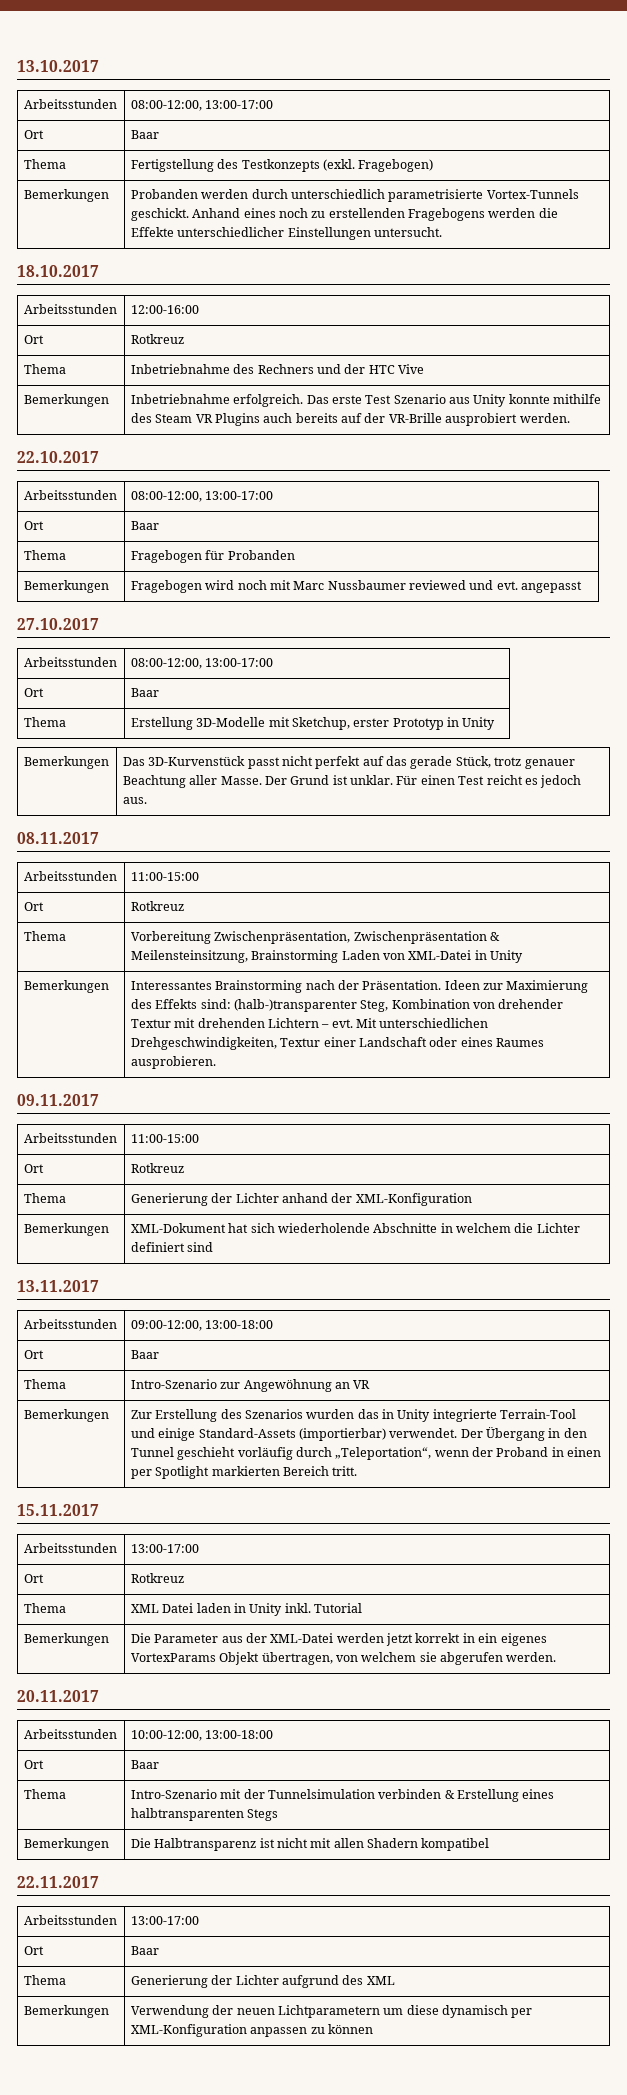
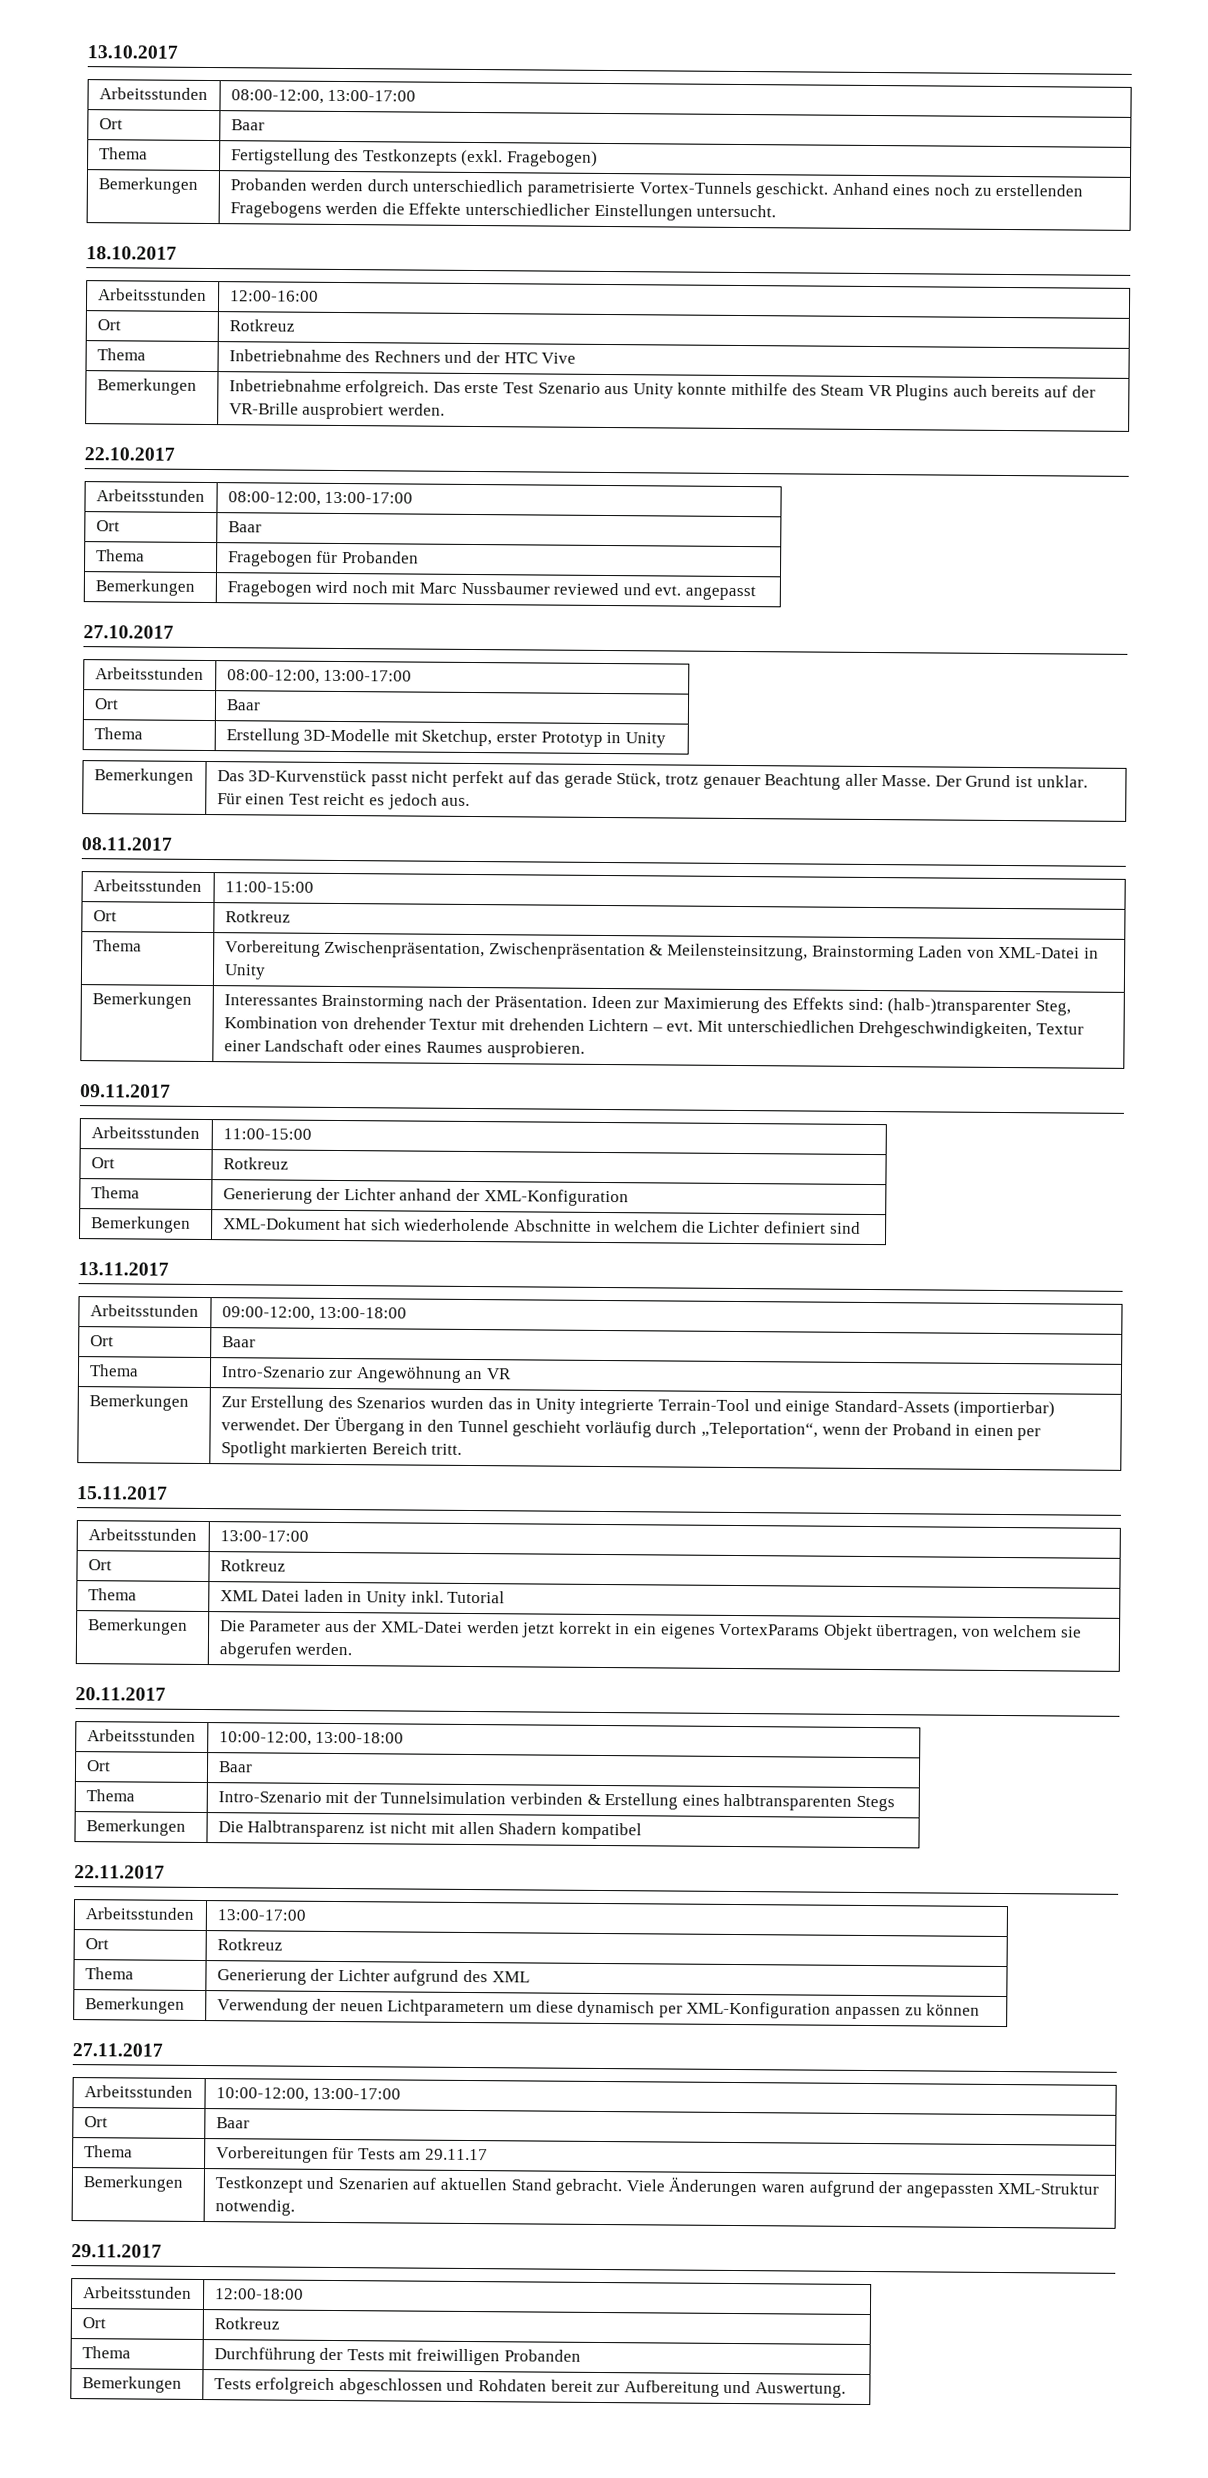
[130,1946,159,1955] Baar -> [216,1938,283,1951] Rotkreuz
(373, 2029) none -> [72,2043,163,2057] [83,2085,193,2098] [215,2087,402,2102] [83,2116,108,2128] [215,2117,250,2129] [83,2145,133,2158] [215,2146,488,2163] [82,2175,183,2192] [214,2176,1100,2198] [214,2199,295,2216] [71,2244,162,2258] [82,2286,192,2299] [214,2288,304,2300] [81,2317,106,2329] [213,2317,280,2330] [81,2346,131,2359] [213,2347,581,2366] [81,2376,182,2393] [213,2377,846,2398] // 27.11.2017 // Arbeitsstunden | 10:00-12:00, 13:00-17:00 // Ort | Baar // Thema | Vorbereitungen für Tests am 29.11.17 // Bemerkungen | Testkonzept und Szenarien auf aktuellen Stand gebracht. Viele Änderungen waren aufgrund der angepassten XML-Struktur notwendig. // 29.11.2017 // Arbeitsstunden | 12:00-18:00 // Ort | Rotkreuz // Thema | Durchführung der Tests mit freiwilligen Probanden // Bemerkungen | Tests erfolgreich abgeschlossen und Rohdaten bereit zur Aufbereitung und Auswertung.

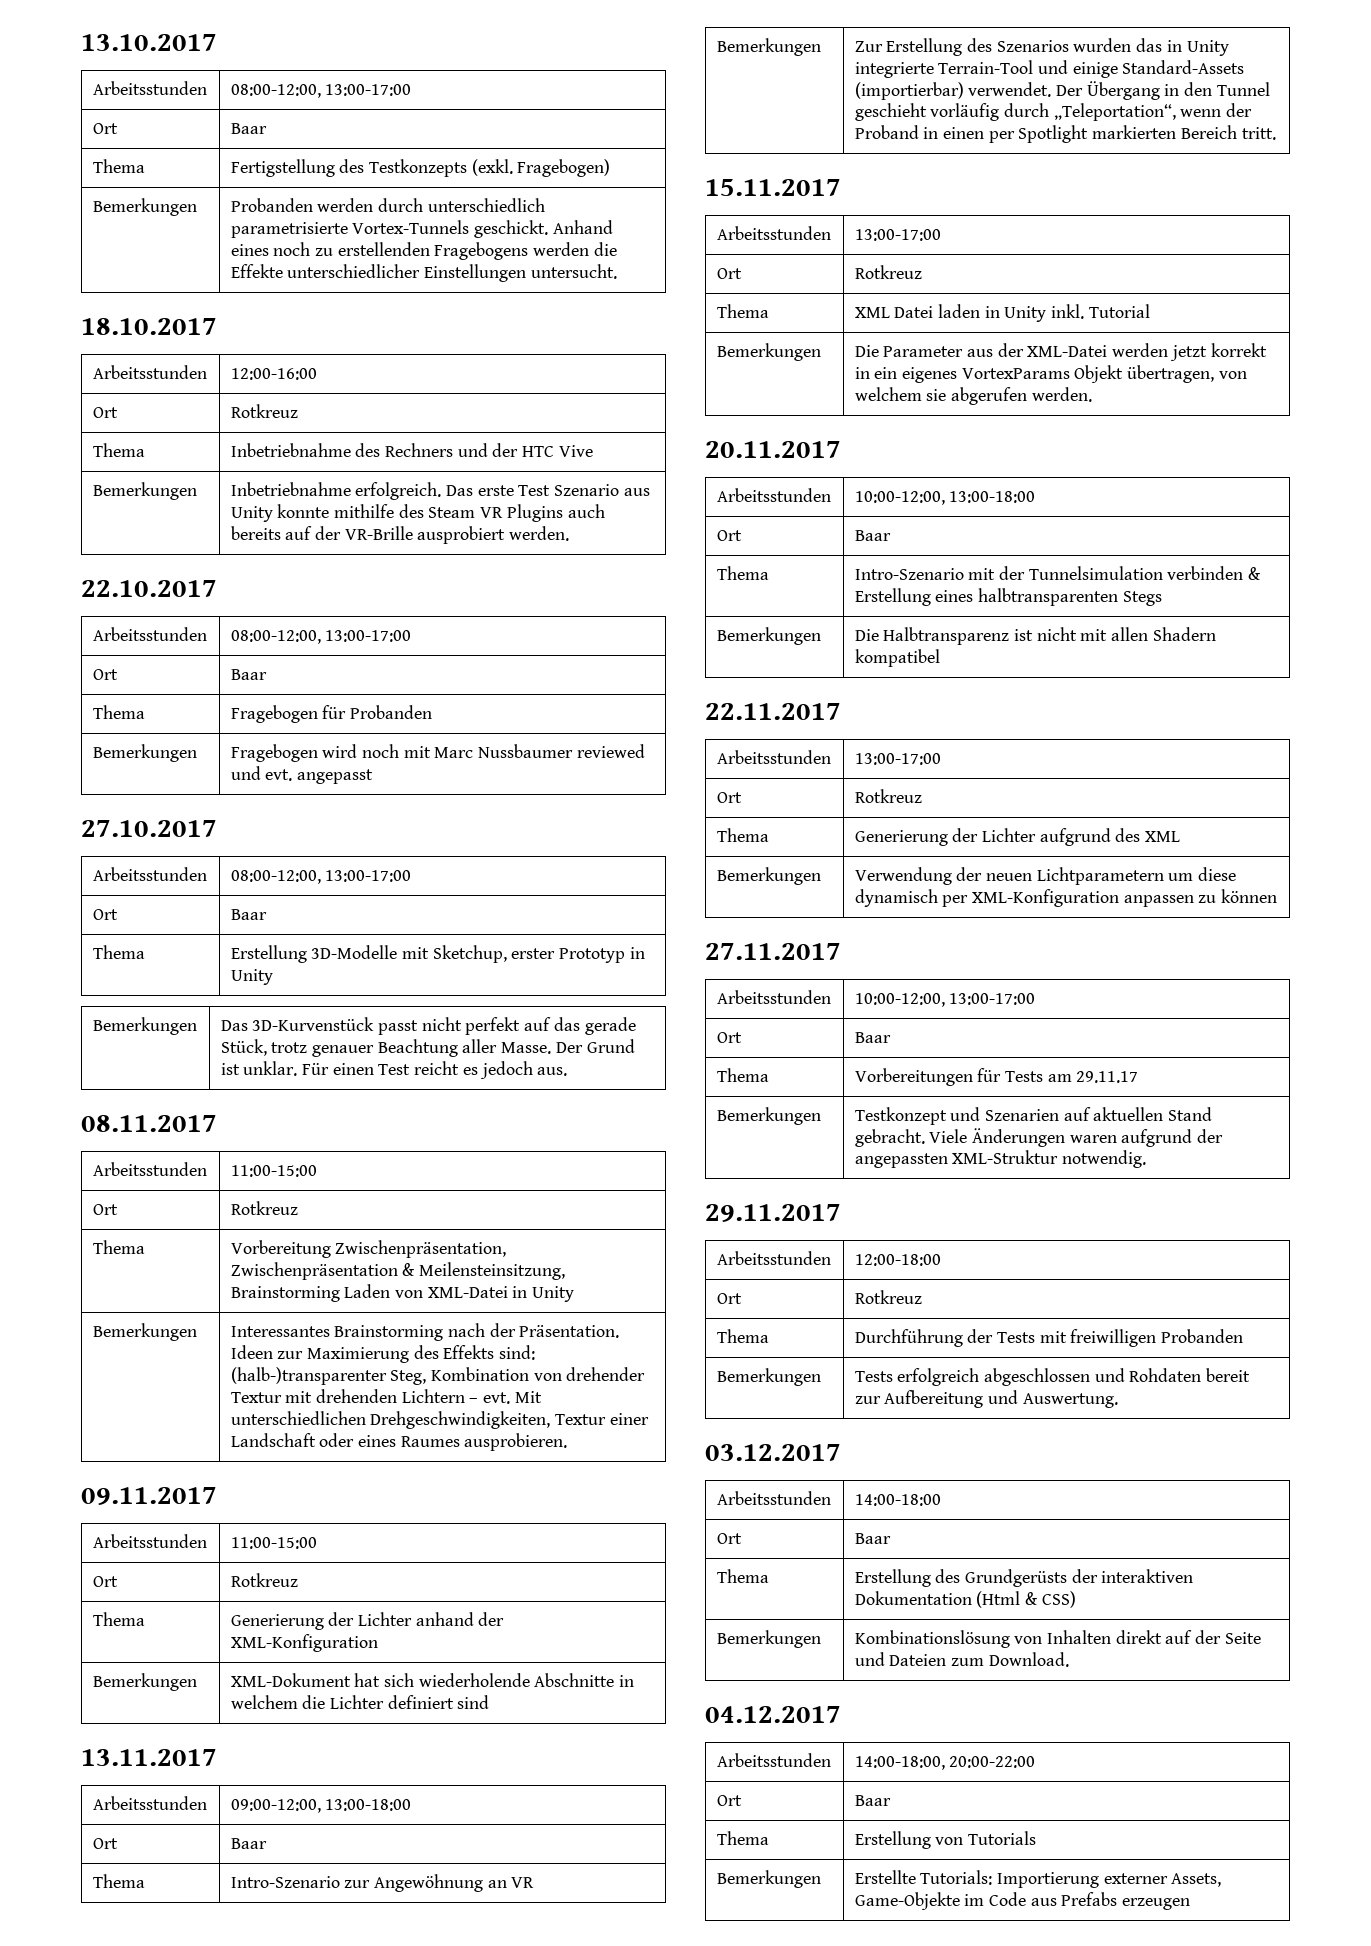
(846, 2390) none -> [705,1444,841,1461] [716,1491,831,1505] [854,1494,941,1506] [716,1533,742,1544] [854,1533,891,1544] [716,1569,769,1583] [854,1569,1194,1587] [854,1591,1076,1608] [716,1630,821,1648] [854,1630,1261,1648] [854,1652,1069,1667] [705,1706,841,1723] [716,1753,831,1767] [854,1756,1036,1770] [716,1795,742,1806] [854,1795,891,1806] [716,1831,769,1845] [854,1831,1037,1849] [716,1870,821,1888] [854,1870,1222,1888] [854,1892,1191,1910] // 03.12.2017 // Arbeitsstunden | 14:00-18:00 // Ort | Baar // Thema | Erstellung des Grundgerüsts der interaktiven Dokumentation (Html & CSS) // Bemerkungen | Kombinationslösung von Inhalten direkt auf der Seite und Dateien zum Download. // 04.12.2017 // Arbeitsstunden | 14:00-18:00, 20:00-22:00 // Ort | Baar // Thema | Erstellung von Tutorials // Bemerkungen | Erstellte Tutorials: Importierung externer Assets, Game-Objekte im Code aus Prefabs erzeugen

